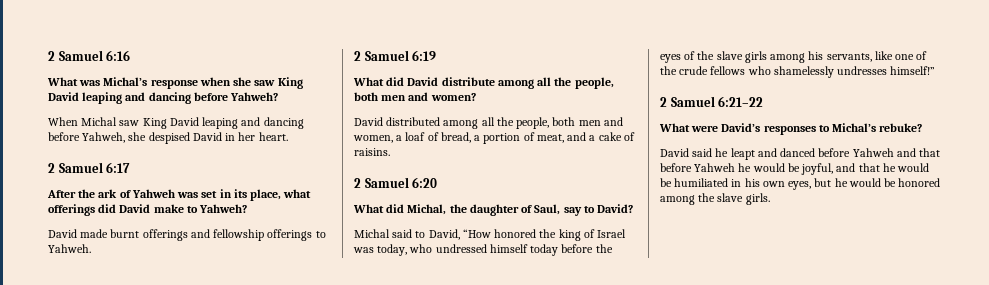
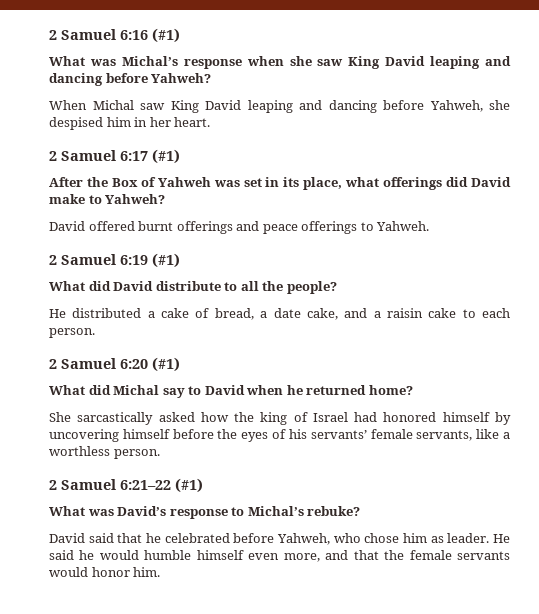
(131, 55) none -> [152,28,180,43] (#1)
[192,132,222,141] David -> [106,117,131,127] him
(131, 167) none -> [152,149,180,164] (#1)
[98,189,118,198] ark -> [111,178,138,187] Box
[80,229,109,238] made -> [88,221,135,231] offered
[213,229,265,241] fellowship -> [262,224,298,234] peace
(437, 55) none -> [152,253,180,268] (#1)
[497,77,614,89] [354,92,476,101] [354,117,623,129] [353,132,635,144] [354,148,390,156] among all the people, both men and women? // David distributed among all the people, both men and women, a loaf of bread, a portion of meat, and a cake of raisins. -> [224,281,337,294] [49,308,510,320] [49,328,95,338] to all the people? // He distributed a cake of bread, a date cake, and a raisin cake to each person.
[353,204,634,216] [354,229,627,241] [353,244,613,256] [660,51,928,63] [660,66,936,78] // What did Michal, the daughter of Saul, say to David? // Michal said to David, “How honored the king of Israel was today, who undressed himself today before the eyes of the slave girls among his servants, like one of the crude fellows who shamelessly undresses himself!” -> [152,357,180,372] [49,385,413,398] [49,412,511,425] [49,429,510,442] [49,446,160,459] (#1) // What did Michal say to David when he returned home? // She sarcastically asked how the king of Israel had honored himself by uncovering himself before the eyes of his servants’ female servants, like a worthless person.
[659,123,816,135] // What were David’s responses -> [175,478,203,493] [49,506,228,519] (#1) // What was David’s response
[715,148,941,160] [660,163,930,175] [660,178,941,190] [660,193,770,205] he leapt and danced before Yahweh and that before Yahweh he would be joyful, and that he would be humiliated in his own eyes, but he would be honored among the slave girls. -> [117,533,511,545] [49,550,510,562] [49,567,161,577] that he celebrated before Yahweh, who chose him as leader. He said he would humble himself even more, and that the female servants would honor him.

